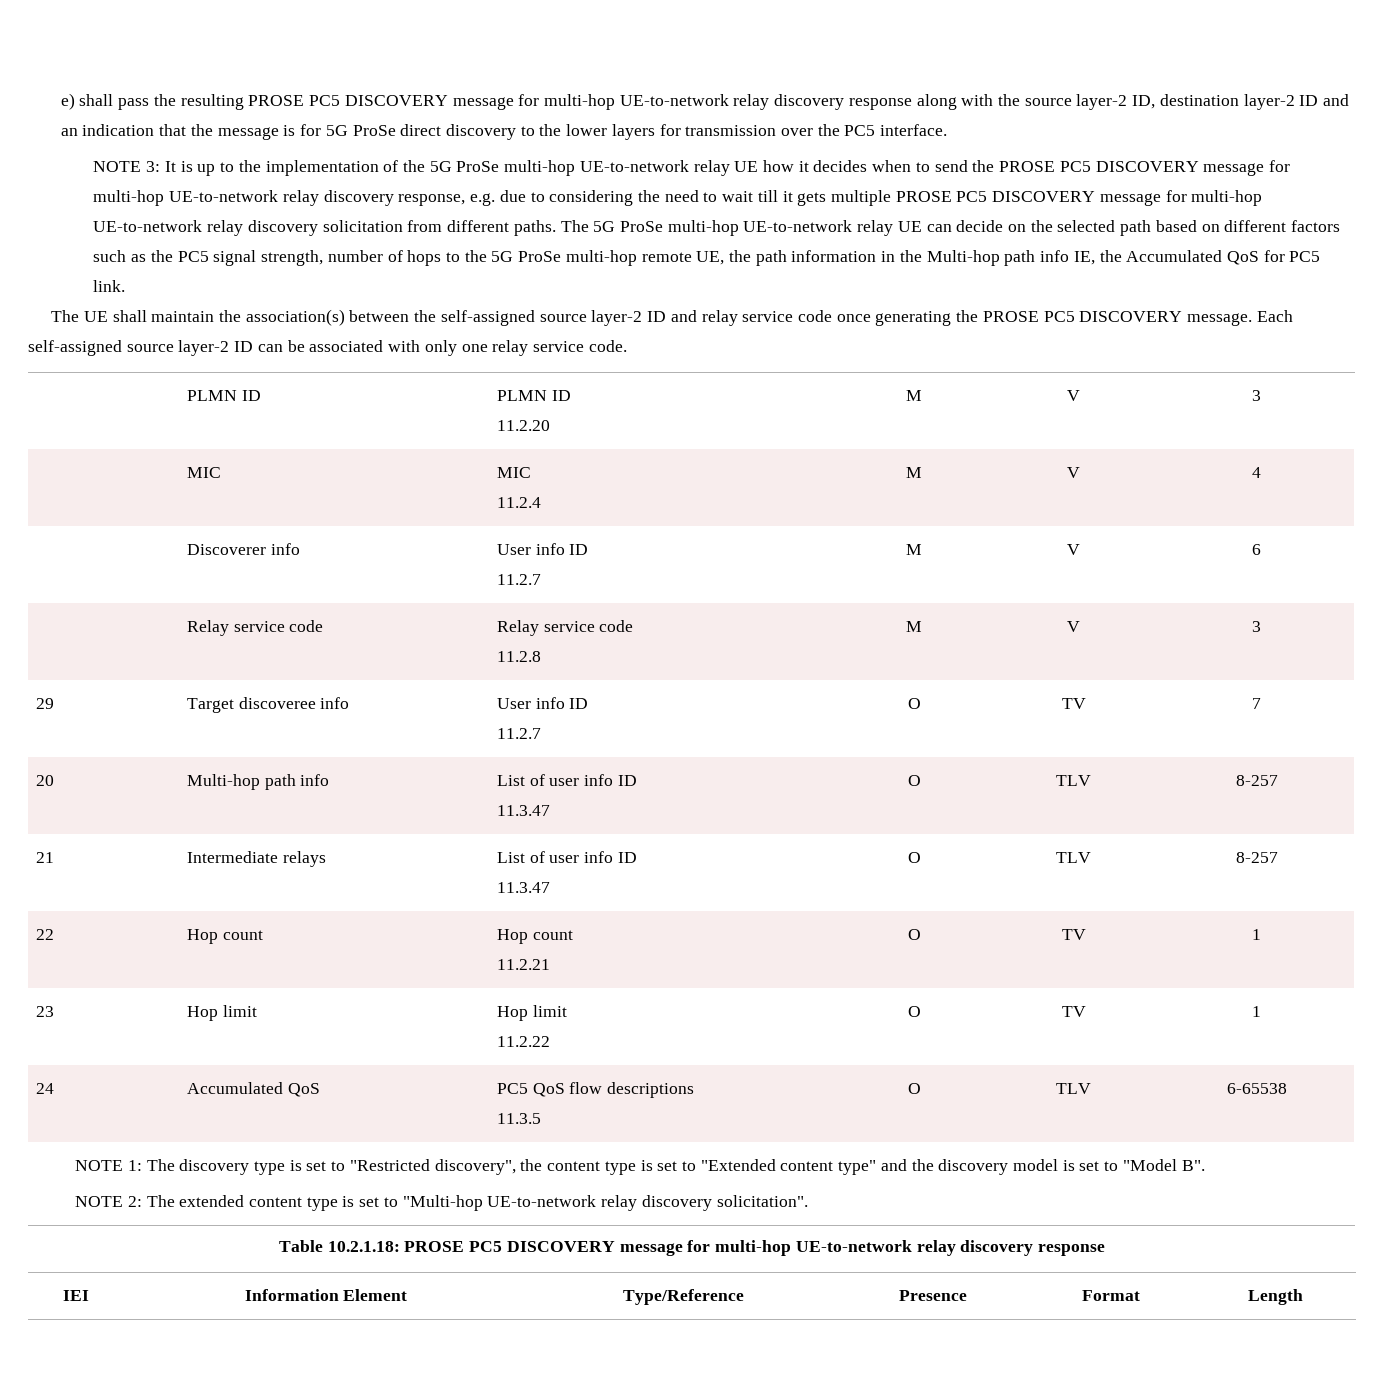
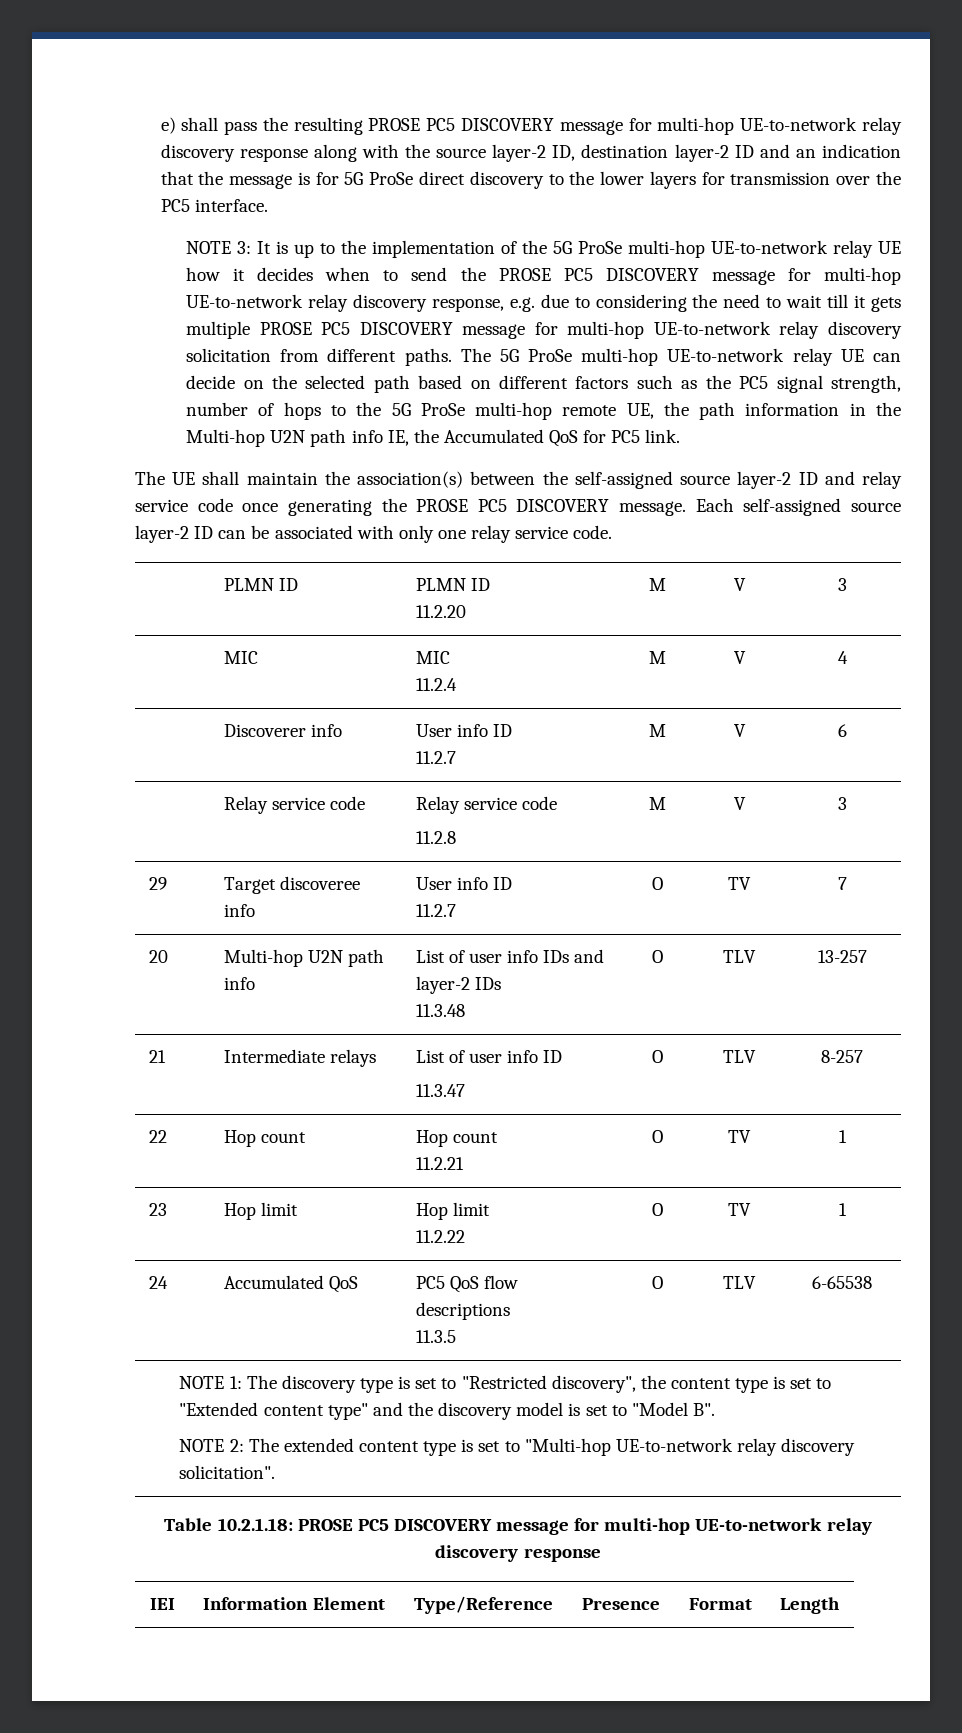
(1000, 258) none -> [270,430,306,443] U2N
(260, 782) none -> [307,950,343,963] U2N
[617,775,637,786] [496,805,550,816] [907,775,921,786] [1056,775,1091,786] [1235,775,1278,786] ID // 11.3.47 | O | TLV | 8-257 -> [543,949,605,963] [415,976,501,994] [415,1004,465,1017] [652,950,663,963] [723,950,756,963] [817,950,867,963] IDs and layer-2 IDs // 11.3.48 | O | TLV | 13-257

